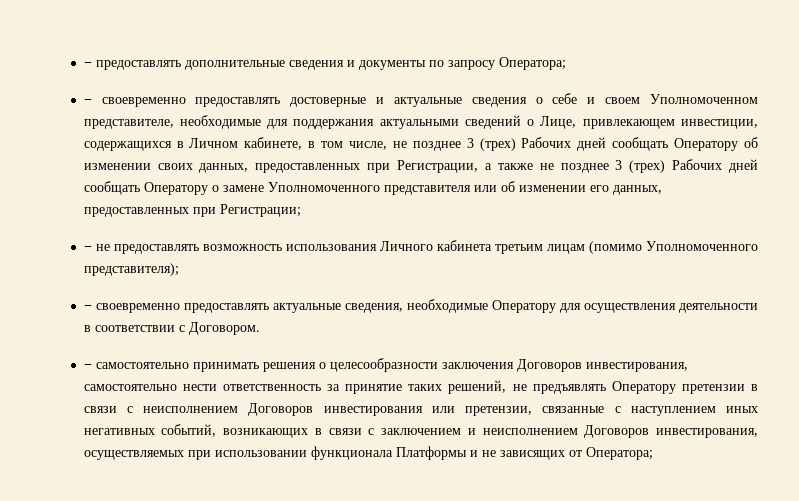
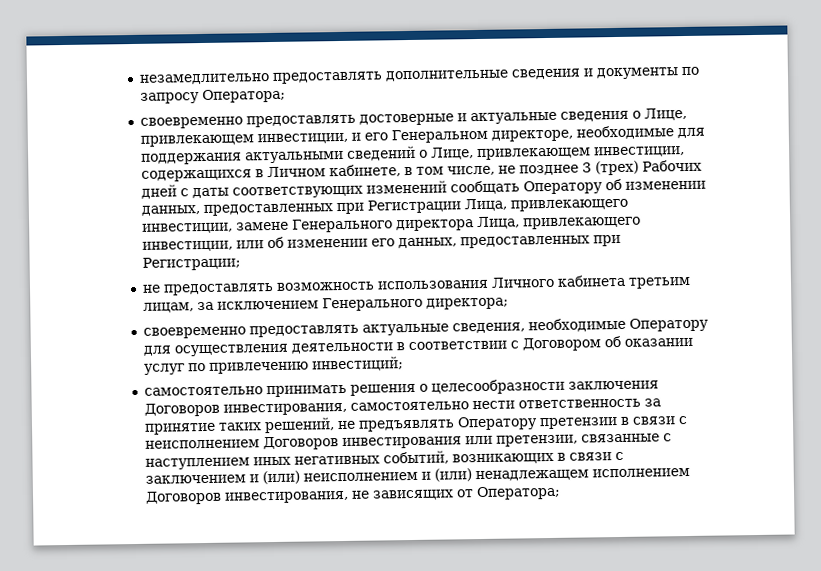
[83,62,92,67] − -> [138,73,270,85] незамедлительно
[83,99,92,104] − -> (286, 96) none
[552,93,759,104] [83,119,174,129] себе и своем Уполномоченном представителе, -> [643,107,687,121] [139,128,573,147] Лице, привлекающем инвестиции, и его Генеральном директоре,
(607, 144) none -> [179,180,447,199] с даты соответствующих изменений
[157,159,758,173] [83,181,471,195] своих данных, предоставленных при Регистрации, а также не позднее 3 (трех) Рабочих дней сообщать Оператору о замене Уполномоченного представителя -> [140,198,628,216] [141,216,641,234] [141,240,233,252] данных, предоставленных при Регистрации Лица, привлекающего инвестиции, замене Генерального директора Лица, привлекающего инвестиции,
[83,246,92,251] − -> (241, 263) none
[546,241,758,254] [83,263,179,276] [83,305,92,310] лицам (помимо Уполномоченного представителя); // − -> [142,296,509,313] лицам, за исключением Генерального директора; //
[188,322,260,335] [83,364,92,369] Договором. // − -> [521,335,693,352] [143,356,404,375] Договором об оказании услуг по привлечению инвестиций; //
[482,425,759,438] [83,446,478,460] неисполнением Договоров инвестирования, осуществляемых при использовании функционала Платформы и -> [261,467,690,485] [144,490,349,505] (или) неисполнением и (или) ненадлежащем исполнением Договоров инвестирования,

